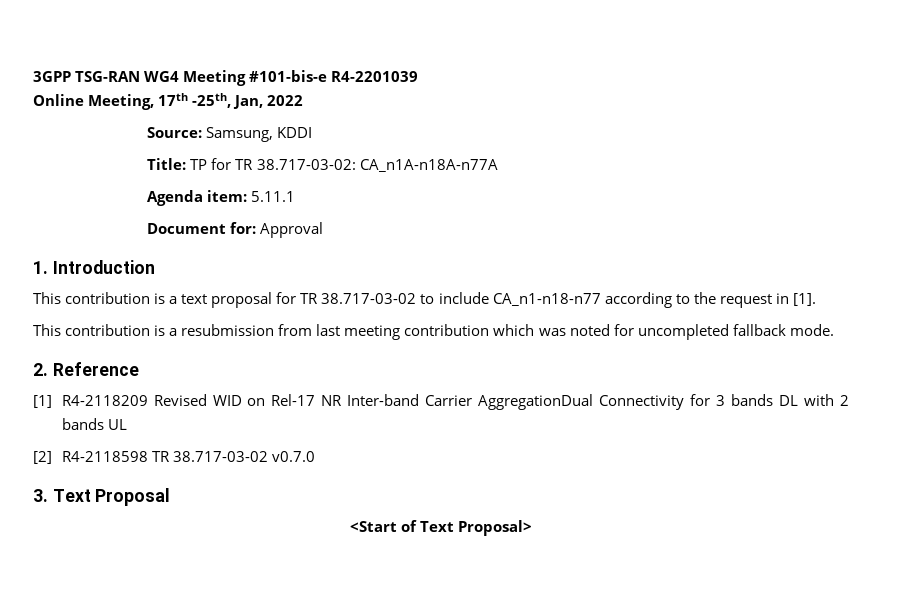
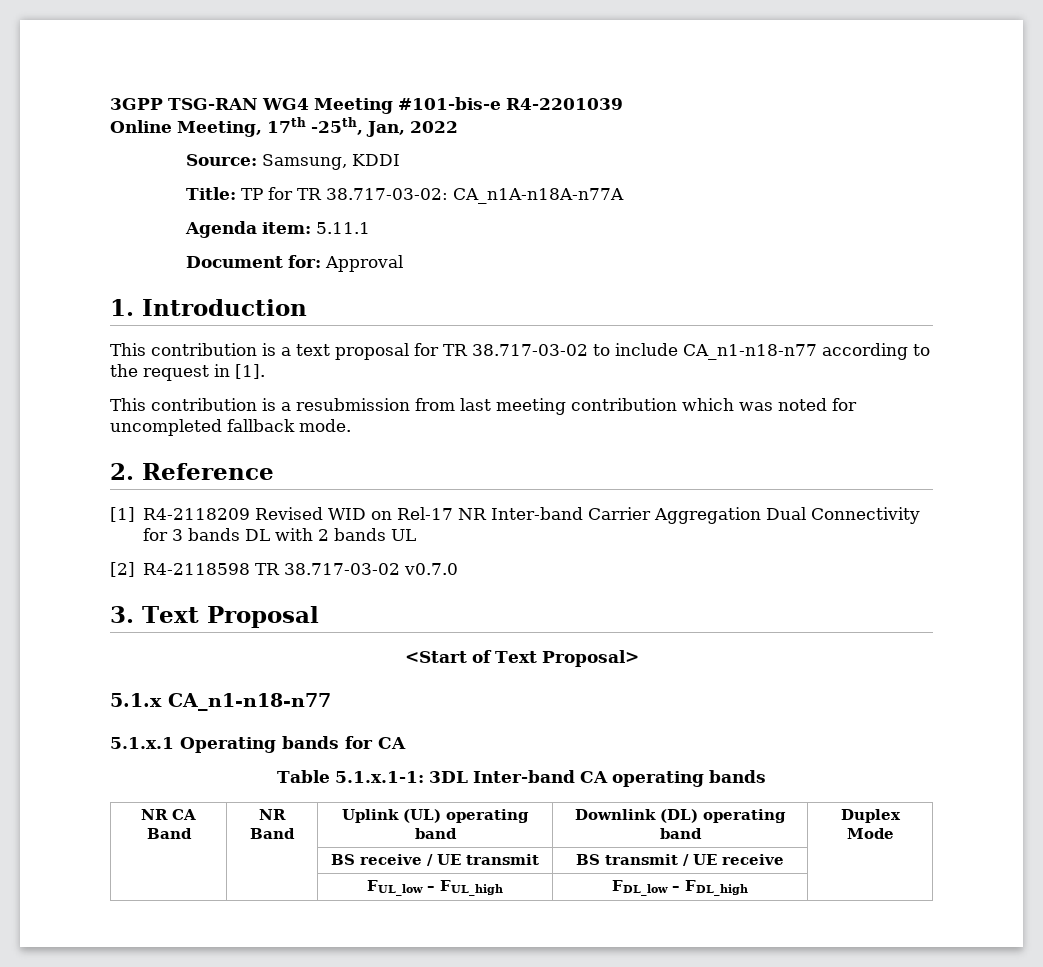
[478,394,594,410] AggregationDual -> [654,507,807,524] Aggregation Dual
(533, 528) none -> [110,693,331,711] [110,736,406,753] [277,770,766,787] [141,809,196,820] [146,828,192,839] [259,809,286,820] [250,828,295,839] [342,809,529,823] [414,828,457,839] [575,809,787,823] [659,828,702,839] [840,809,901,823] [846,828,894,839] [331,854,539,866] [576,854,785,866] [367,880,503,896] [612,880,749,896] // 5.1.x CA_n1-n18-n77 // 5.1.x.1 Operating bands for CA // Table 5.1.x.1-1: 3DL Inter-band CA operating bands // NR CA Band | NR Band | Uplink (UL) operating band | Downlink (DL) operating band | Duplex Mode // | | BS receive / UE transmit | BS transmit / UE receive | // | | FUL_low – FUL_high | FDL_low – FDL_high |

